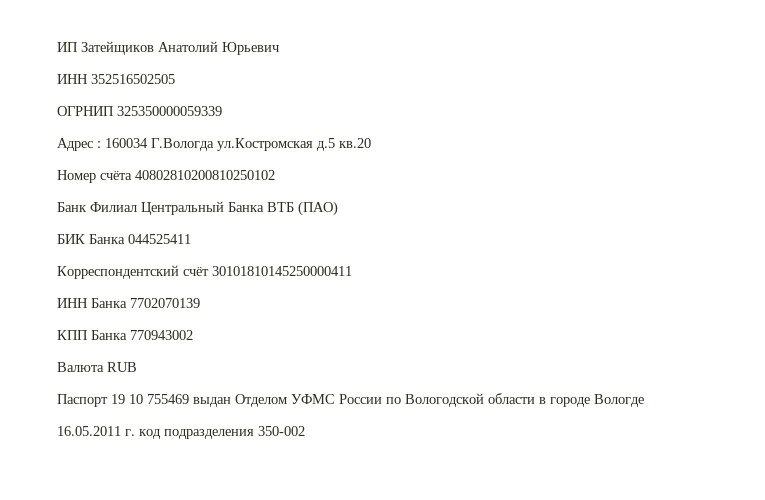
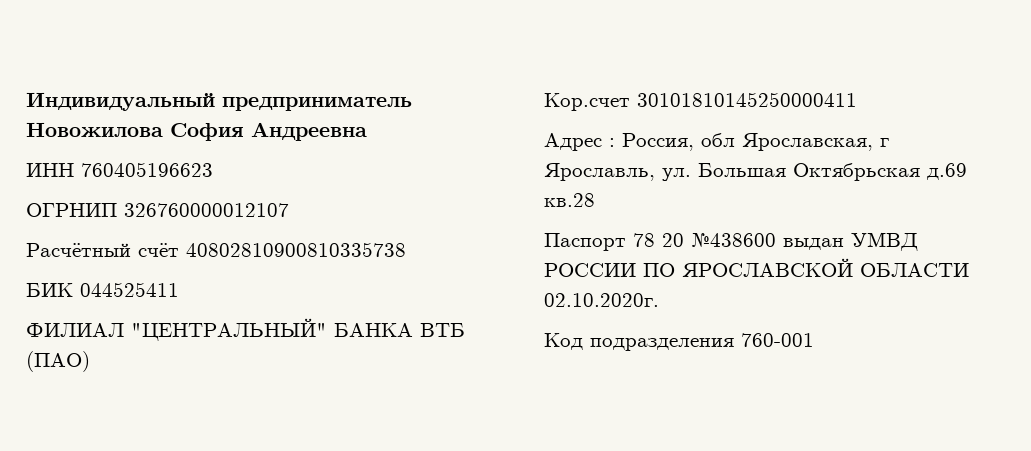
[57,41,279,55] [57,74,175,84] ИП Затейщиков Анатолий Юрьевич // ИНН 352516502505 -> [26,92,412,111] [26,122,367,141] [26,162,213,177] Индивидуальный предприниматель Новожилова София Андреевна // ИНН 760405196623
[117,106,222,116] [57,138,371,151] [57,170,275,183] [57,201,338,216] [57,234,191,244] [57,265,352,279] [57,298,200,308] [57,330,193,340] [57,362,137,372] [57,393,644,407] [57,426,305,439] 325350000059339 // Адрес : 160034 Г.Вологда ул.Костромская д.5 кв.20 // Номер счёта 40802810200810250102 // Банк Филиал Центральный Банка ВТБ (ПАО) // БИК Банка 044525411 // Корреспондентский счёт 30101810145250000411 // ИНН Банка 7702070139 // КПП Банка 770943002 // Валюта RUB // Паспорт 19 10 755469 выдан Отделом УФМС России по Вологодской области в городе Вологде // 16.05.2011 г. код подразделения 350-002 -> [124,203,289,217] [26,242,406,257] [26,282,179,297] [26,318,465,341] [26,351,90,372] [544,92,857,111] [544,133,889,151] [544,163,967,181] [544,193,595,207] [544,232,918,251] [544,258,969,277] [544,293,659,307] [544,333,814,351] 326760000012107 // Расчётный счёт 40802810900810335738 // БИК 044525411 // ФИЛИАЛ "ЦЕНТРАЛЬНЫЙ" БАНКА ВТБ (ПАО) // Кор.счет 30101810145250000411 // Адрес : Россия, обл Ярославская, г Ярославль, ул. Большая Октябрьская д.69 кв.28 // Паспорт 78 20 №438600 выдан УМВД РОССИИ ПО ЯРОСЛАВСКОЙ ОБЛАСТИ 02.10.2020г. // Код подразделения 760-001

